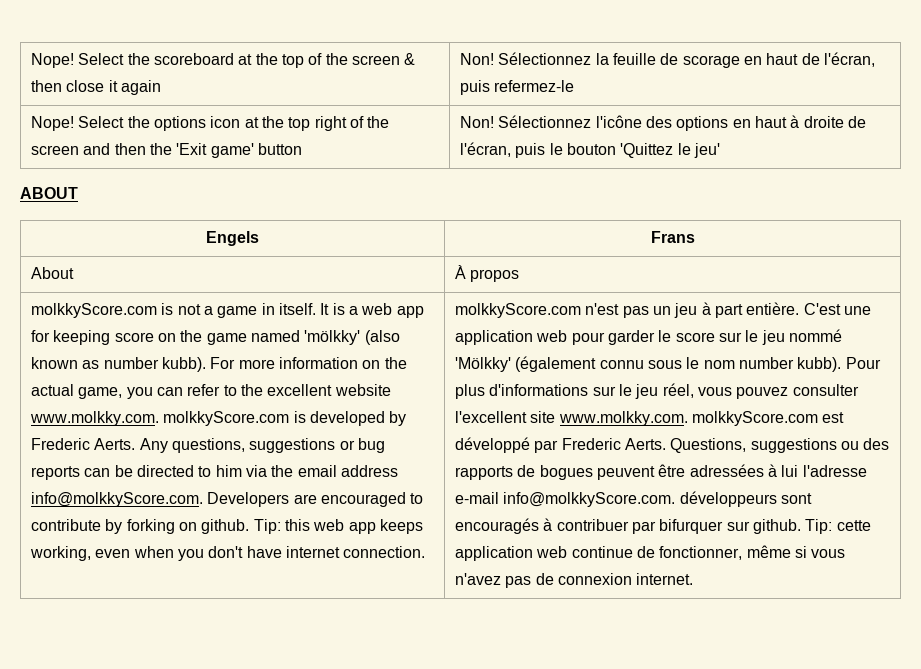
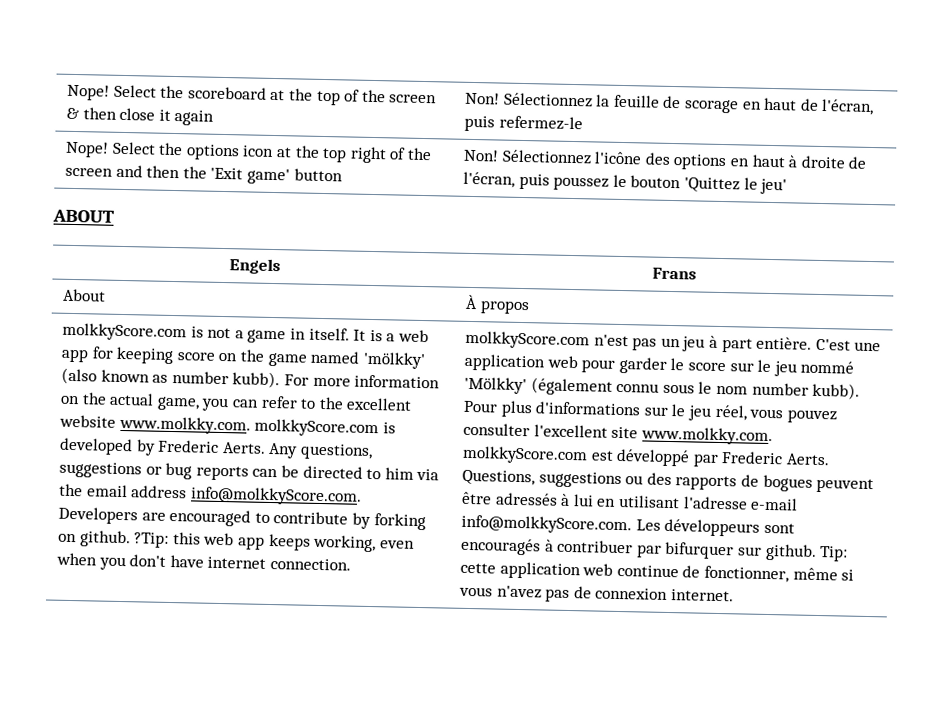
(546, 150) none -> [553,176,610,191] poussez
[253,519,281,534] Tip: -> [134,532,170,548] ?Tip:
[689,464,764,477] adressées -> [494,492,558,506] adressés
(799, 471) none -> [596,494,680,509] en utilisant
(676, 499) none -> [635,519,661,531] Les

